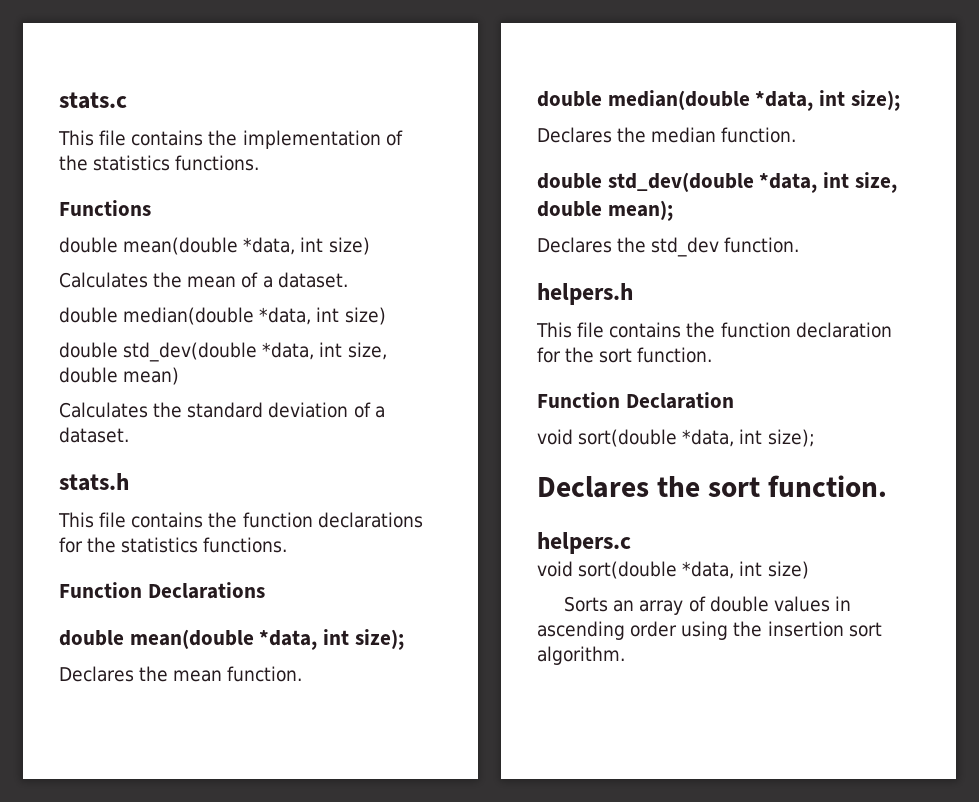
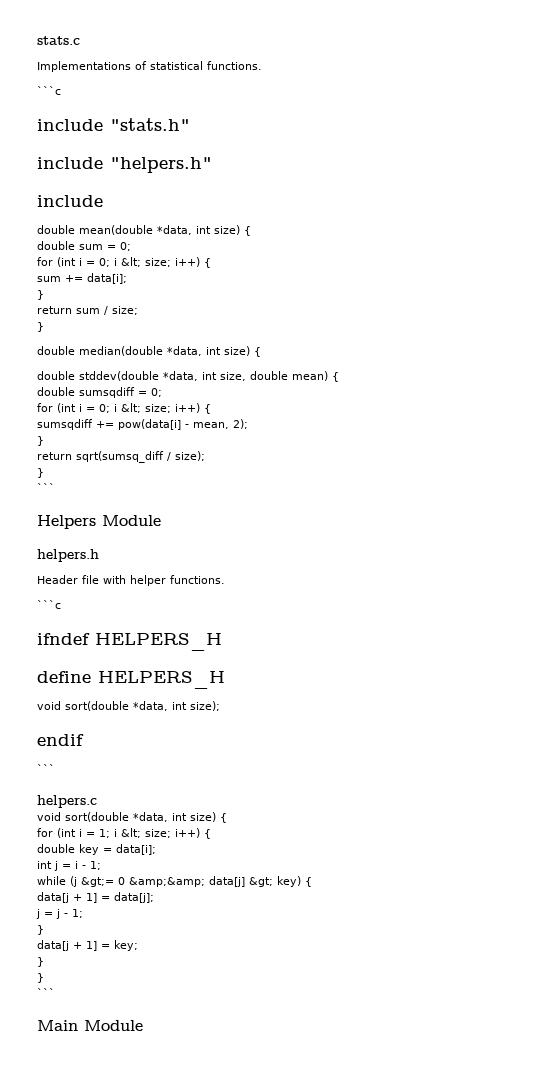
[58,130,403,149] [59,155,260,171] [59,200,151,216] This file contains the implementation of the statistics functions. // Functions -> [37,61,262,72] [37,86,61,95] [37,118,190,131] [37,157,212,173] [37,195,103,207] Implementations of statistical functions. // ```c // include "stats.h" // include "helpers.h" // include
[59,272,348,288] // Calculates the mean of a dataset. -> [244,226,251,236] [37,241,131,251] [37,257,211,268] [37,273,127,284] [37,290,44,300] [37,306,138,315] [37,322,44,332] { // double sum = 0; // for (int i = 0; i &lt; size; i++) { // sum += data[i]; // } // return sum / size; // }
[59,342,258,362] // double std_dev(double -> [254,347,261,357] [37,371,159,381] { // double stddev(double
[59,402,385,418] [59,427,129,443] [59,473,129,491] [58,512,423,528] [59,537,288,553] [59,582,265,599] [59,629,404,650] [59,666,303,682] [537,90,900,111] [537,127,797,143] [537,172,897,193] [537,200,673,221] [537,237,800,257] [537,283,633,305] [536,322,892,338] [537,347,713,363] [537,392,734,409] // Calculates the standard deviation of a dataset. // stats.h // This file contains the function declarations for the statistics functions. // Function Declarations // double mean(double *data, int size); // Declares the mean function. // double median(double *data, int size); // Declares the median function. // double std_dev(double *data, int size, double mean); // Declares the std_dev function. // helpers.h // This file contains the function declaration for the sort function. // Function Declaration -> [332,372,339,382] [37,387,162,398] [37,403,211,414] [37,419,248,430] [37,436,44,446] [37,451,205,463] [37,468,44,478] [37,483,55,492] [37,515,161,529] [37,549,99,562] [37,575,225,586] [37,600,61,609] [37,633,222,651] [37,671,225,689] { // double sumsqdiff = 0; // for (int i = 0; i &lt; size; i++) { // sumsqdiff += pow(data[i] - mean, 2); // } // return sqrt(sumsq_diff / size); // } // ``` // Helpers Module // helpers.h // Header file with helper functions. // ```c // ifndef HELPERS_H // define HELPERS_H
[537,475,887,498] Declares the sort function. -> [37,734,84,746] [37,764,55,773] endif // ```
[564,596,851,615] [537,621,882,640] [537,646,625,665] // Sorts an array of double values in ascending order using the insertion sort algorithm. -> [220,813,227,823] [37,828,211,839] [37,844,156,855] [37,861,101,871] [37,876,312,887] [37,892,154,903] [36,909,83,919] [37,925,44,935] [37,940,138,951] [37,957,44,967] [37,973,44,983] [37,988,55,997] [37,1020,143,1031] { // for (int i = 1; i &lt; size; i++) { // double key = data[i]; // int j = i - 1; // while (j &gt;= 0 &amp;&amp; data[j] &gt; key) { // data[j + 1] = data[j]; // j = j - 1; // } // data[j + 1] = key; // } // } // ``` // Main Module

